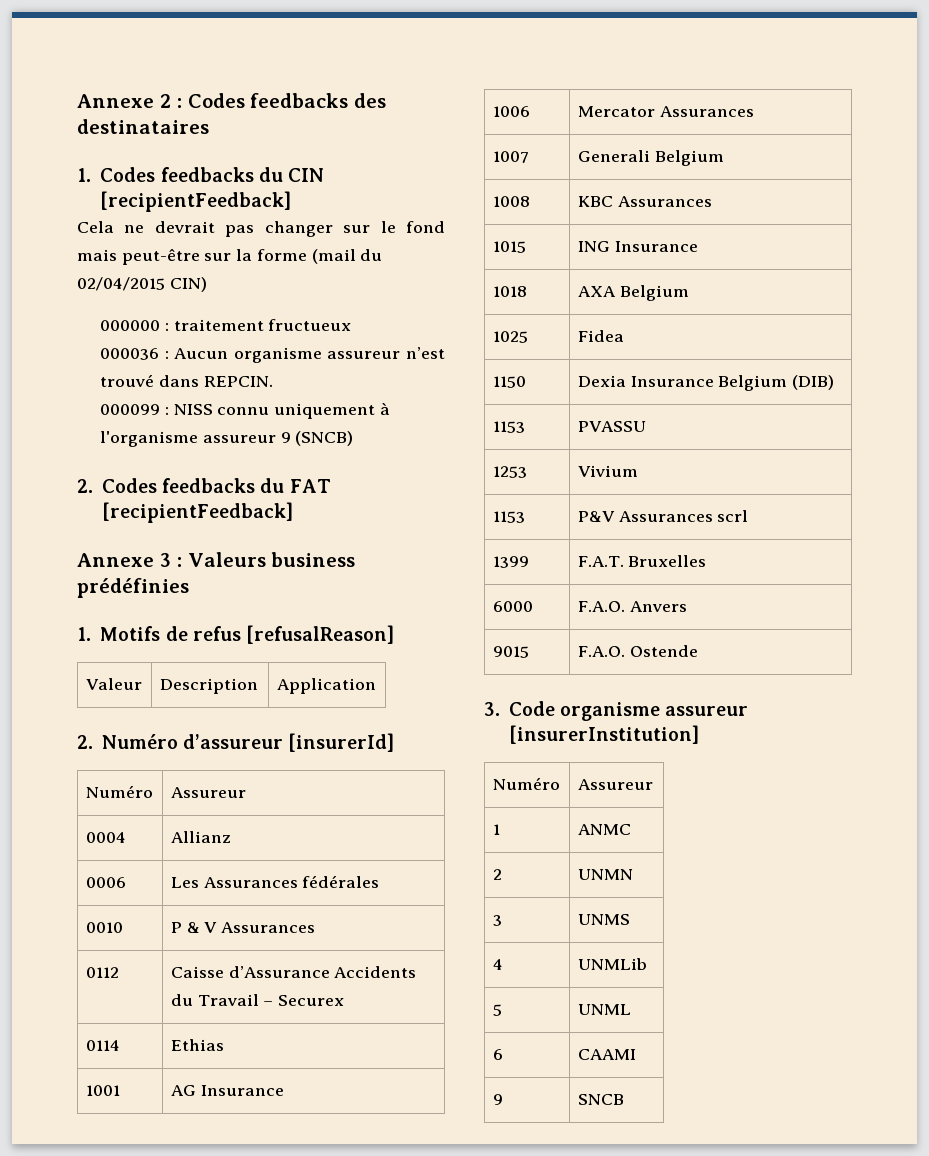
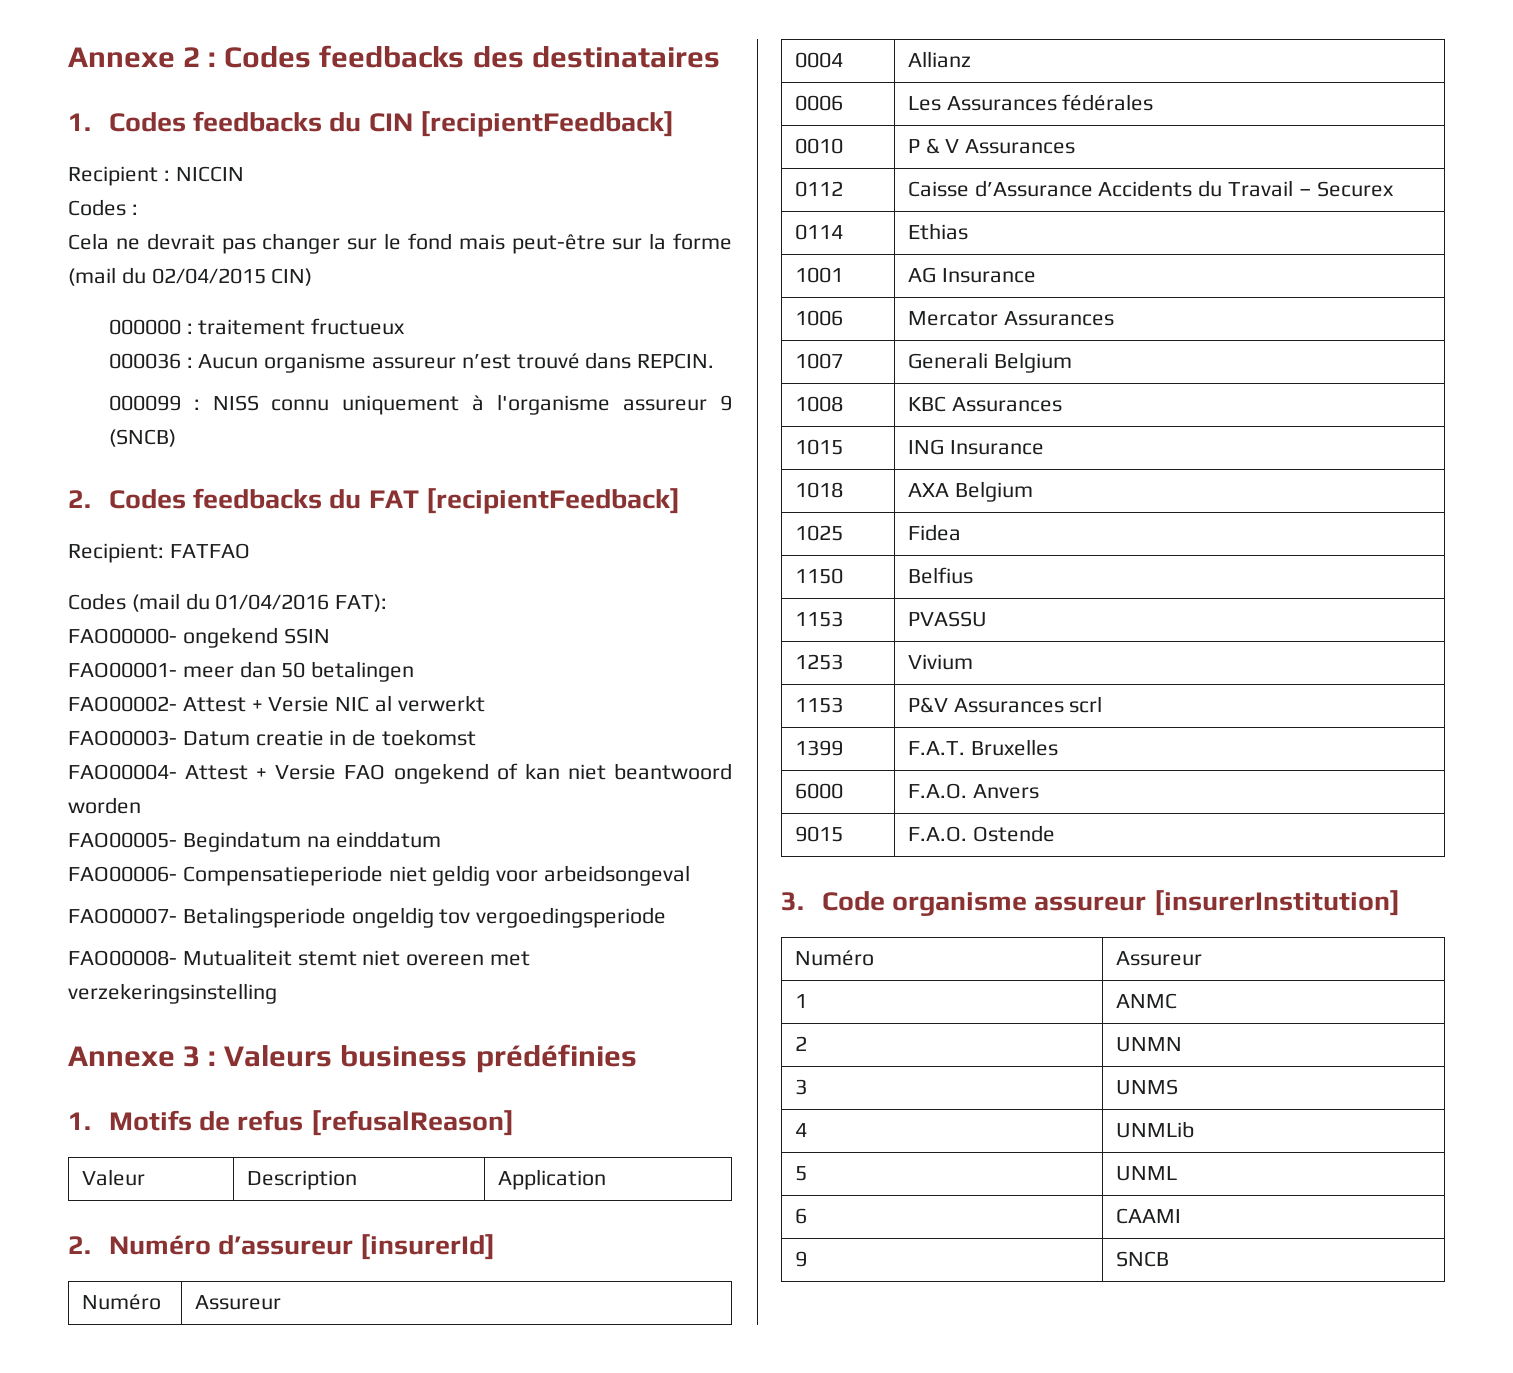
(292, 201) none -> [68,166,244,186] [68,199,138,216] // Recipient : NICCIN // Codes :
(293, 512) none -> [68,543,250,563] [68,593,388,612] [68,627,330,648] [68,661,415,682] [68,695,485,712] [68,729,477,746] [68,763,732,784] [68,797,141,814] [68,831,442,852] [68,865,691,886] [68,907,667,928] [68,949,531,966] [68,983,277,1004] // Recipient: FATFAO // Codes (mail du 01/04/2016 FAT): // FAO00000- ongekend SSIN // FAO00001- meer dan 50 betalingen // FAO00002- Attest + Versie NIC al verwerkt // FAO00003- Datum creatie in de toekomst // FAO00004- Attest + Versie FAO ongekend of kan niet beantwoord worden // FAO00005- Begindatum na einddatum // FAO00006- Compensatieperiode niet geldig voor arbeidsongeval // FAO00007- Betalingsperiode ongeldig tov vergoedingsperiode // FAO00008- Mutualiteit stemt niet overeen met verzekeringsinstelling
[577,375,834,391] Dexia Insurance Belgium (DIB) -> [907,567,973,584] Belfius

